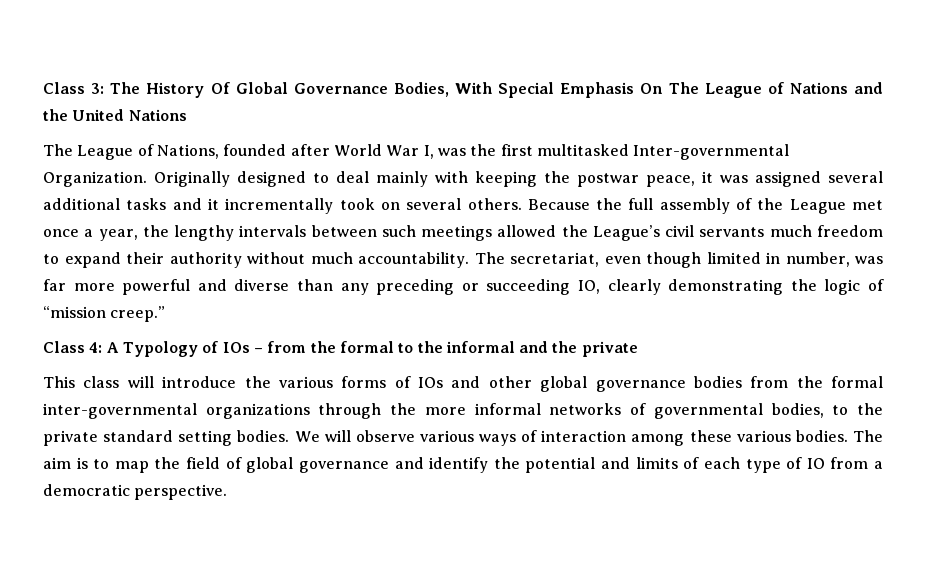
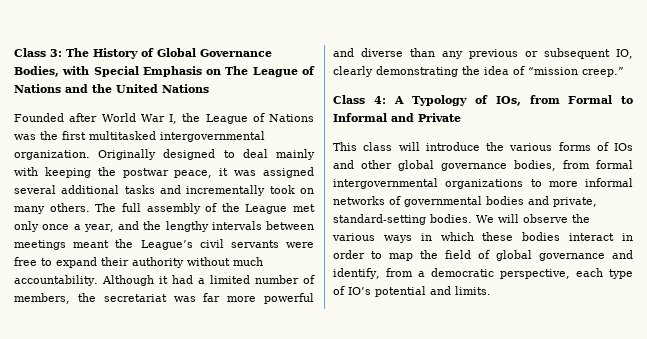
[210,82,230,94] Of -> [141,48,154,57] of
[455,82,492,94] With -> [62,66,90,75] with
[640,83,664,94] On -> [206,69,222,75] on
[43,144,434,160] The League of Nations, founded after World War I, -> [14,113,314,124] Founded after World War I, the League of Nations
[633,144,790,160] [43,171,147,187] Inter-governmental Organization. -> [160,131,265,142] [14,150,90,160] intergovernmental organization.
[207,198,219,210] it -> (182, 189) none
[406,198,623,210] several others. Because the -> [14,203,117,214] many others. The
(883, 205) none -> [14,221,39,232] only
(138, 235) none -> [117,221,139,230] and
[381,225,557,241] such meetings allowed -> [14,240,110,250] meetings meant
[769,225,883,237] much freedom -> [286,242,314,248] [14,257,37,266] were free
[474,252,850,268] The secretariat, even though limited in number, -> [101,275,315,286] [14,293,167,304] Although it had a limited number of members, the secretariat
[376,279,571,295] preceding or succeeding -> [469,48,610,59] previous or subsequent
[824,279,861,295] logic -> [484,66,509,75] idea
[222,341,638,357] IOs – from the formal to the informal and the private -> [495,95,633,106] [333,113,461,122] IOs, from Formal to Informal and Private
[693,376,883,388] [43,403,417,419] bodies from the formal inter-governmental organizations through the -> [514,160,633,171] [333,178,542,189] bodies, from formal intergovernmental organizations to
[771,403,884,418] [43,430,233,446] bodies, to the private standard setting -> [486,196,597,207] [333,214,426,225] bodies and private, standard-setting
(415, 436) none -> [572,214,590,223] the
[521,430,883,446] [43,457,88,469] of interaction among these various bodies. The aim is -> [420,232,633,241] [333,250,365,259] in which these bodies interact in order
[429,457,883,473] [43,484,228,500] identify the potential and limits of each type of IO from a democratic perspective. -> [333,268,633,279] [333,286,491,297] identify, from a democratic perspective, each type of IO’s potential and limits.

